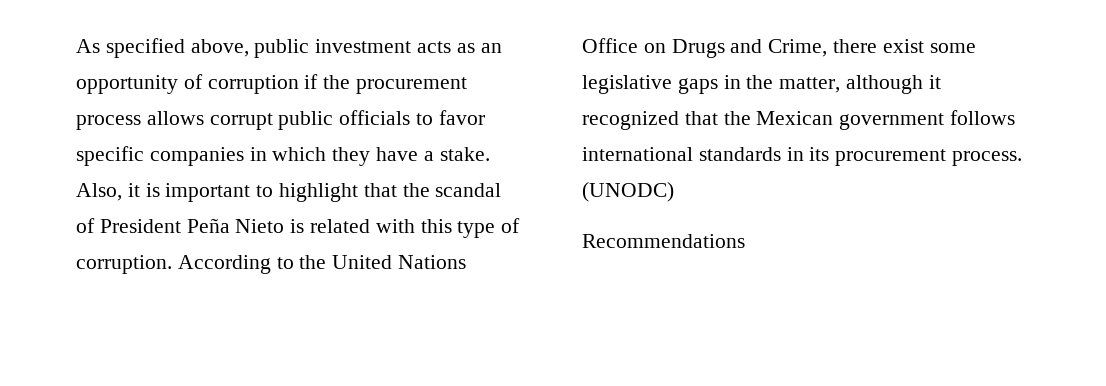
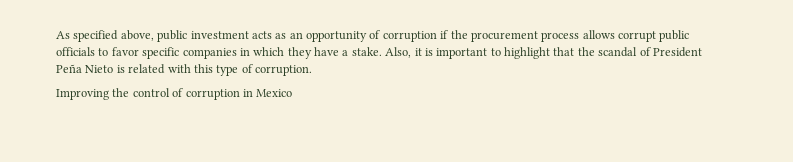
[177,255,467,274] [582,38,976,58] [582,75,941,94] [582,110,1016,130] [582,147,1023,166] [582,182,674,202] [582,234,745,248] According to the United Nations Office on Drugs and Crime, there exist some legislative gaps in the matter, although it recognized that the Mexican government follows international standards in its procurement process. (UNODC) // Recommendations -> [56,88,293,100] // Improving the control of corruption in Mexico

